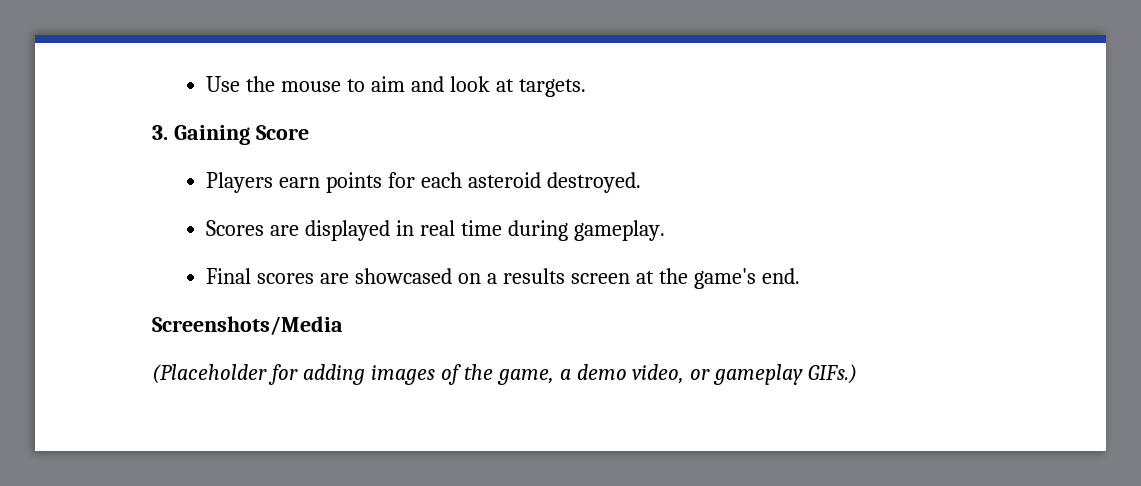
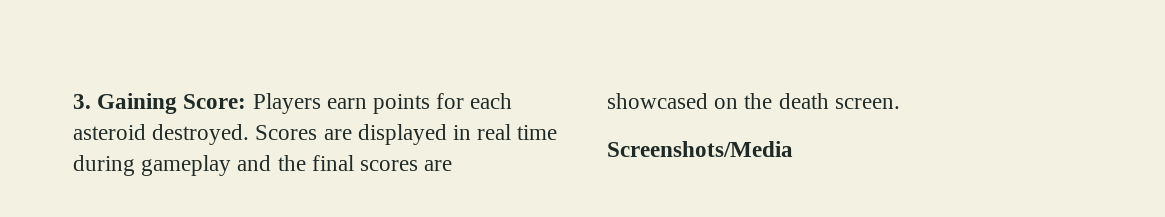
[206,76,586,97] Use the mouse to aim and look at targets. // -> (73, 101) none
[255,125,309,140] Score // -> [183,94,247,109] Score:
(642, 182) // -> (250, 134) none
[573,220,665,241] [206,268,800,289] [152,316,343,336] [152,364,858,385] gameplay. // Final scores are showcased on a results screen at the game's end. // Screenshots/Media // (Placeholder for adding images of the game, a demo video, or gameplay GIFs.) -> [141,155,453,176] [607,93,900,109] [607,141,793,157] gameplay and the final scores are showcased on the death screen. // Screenshots/Media

